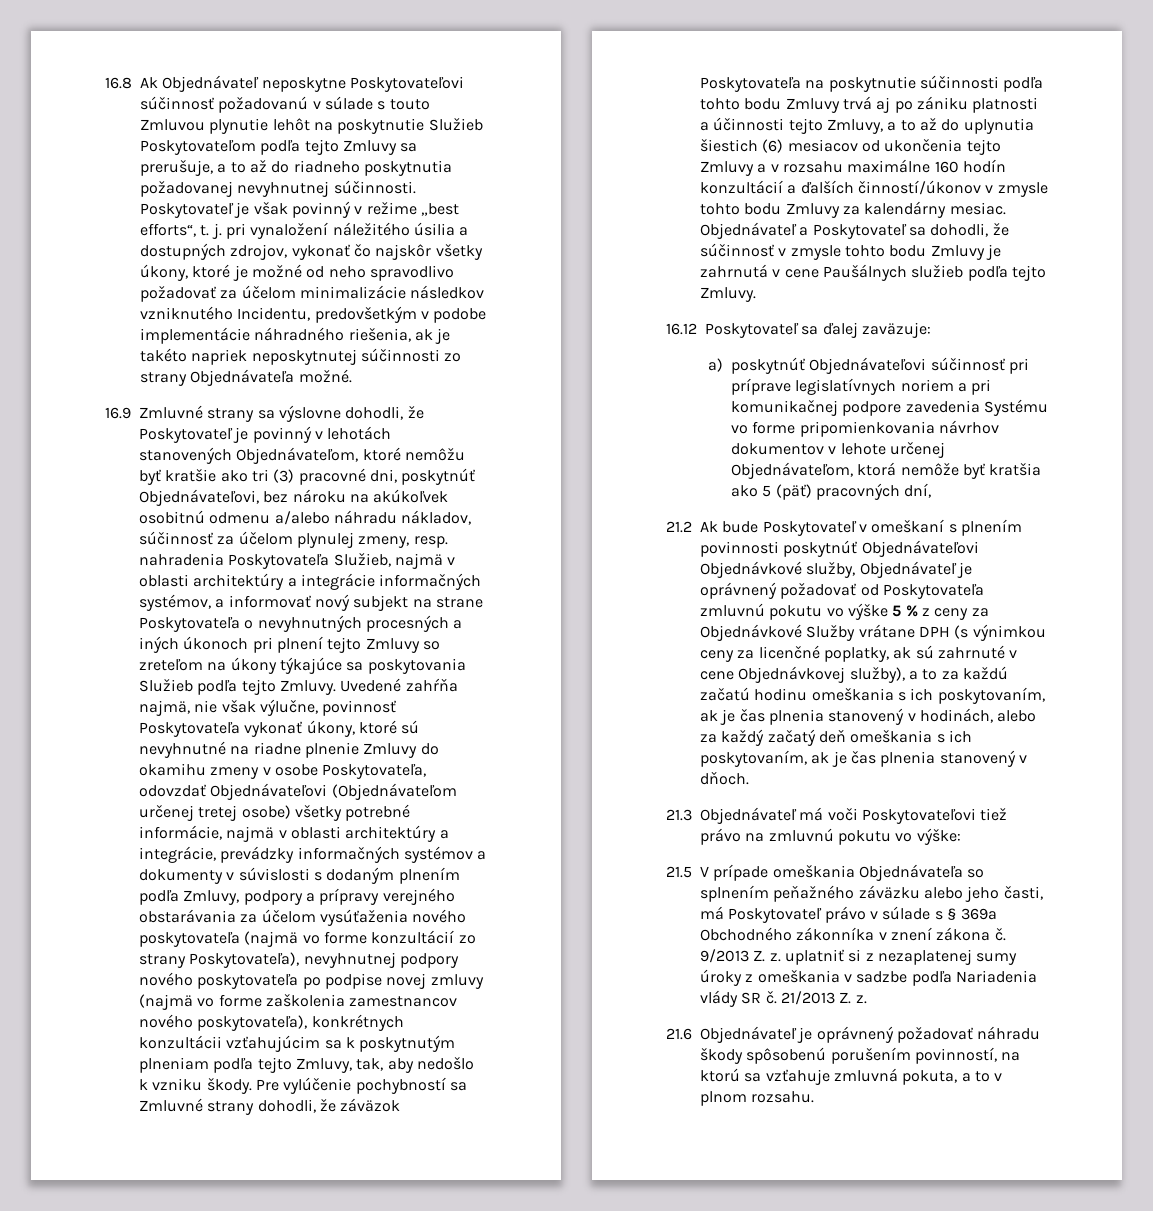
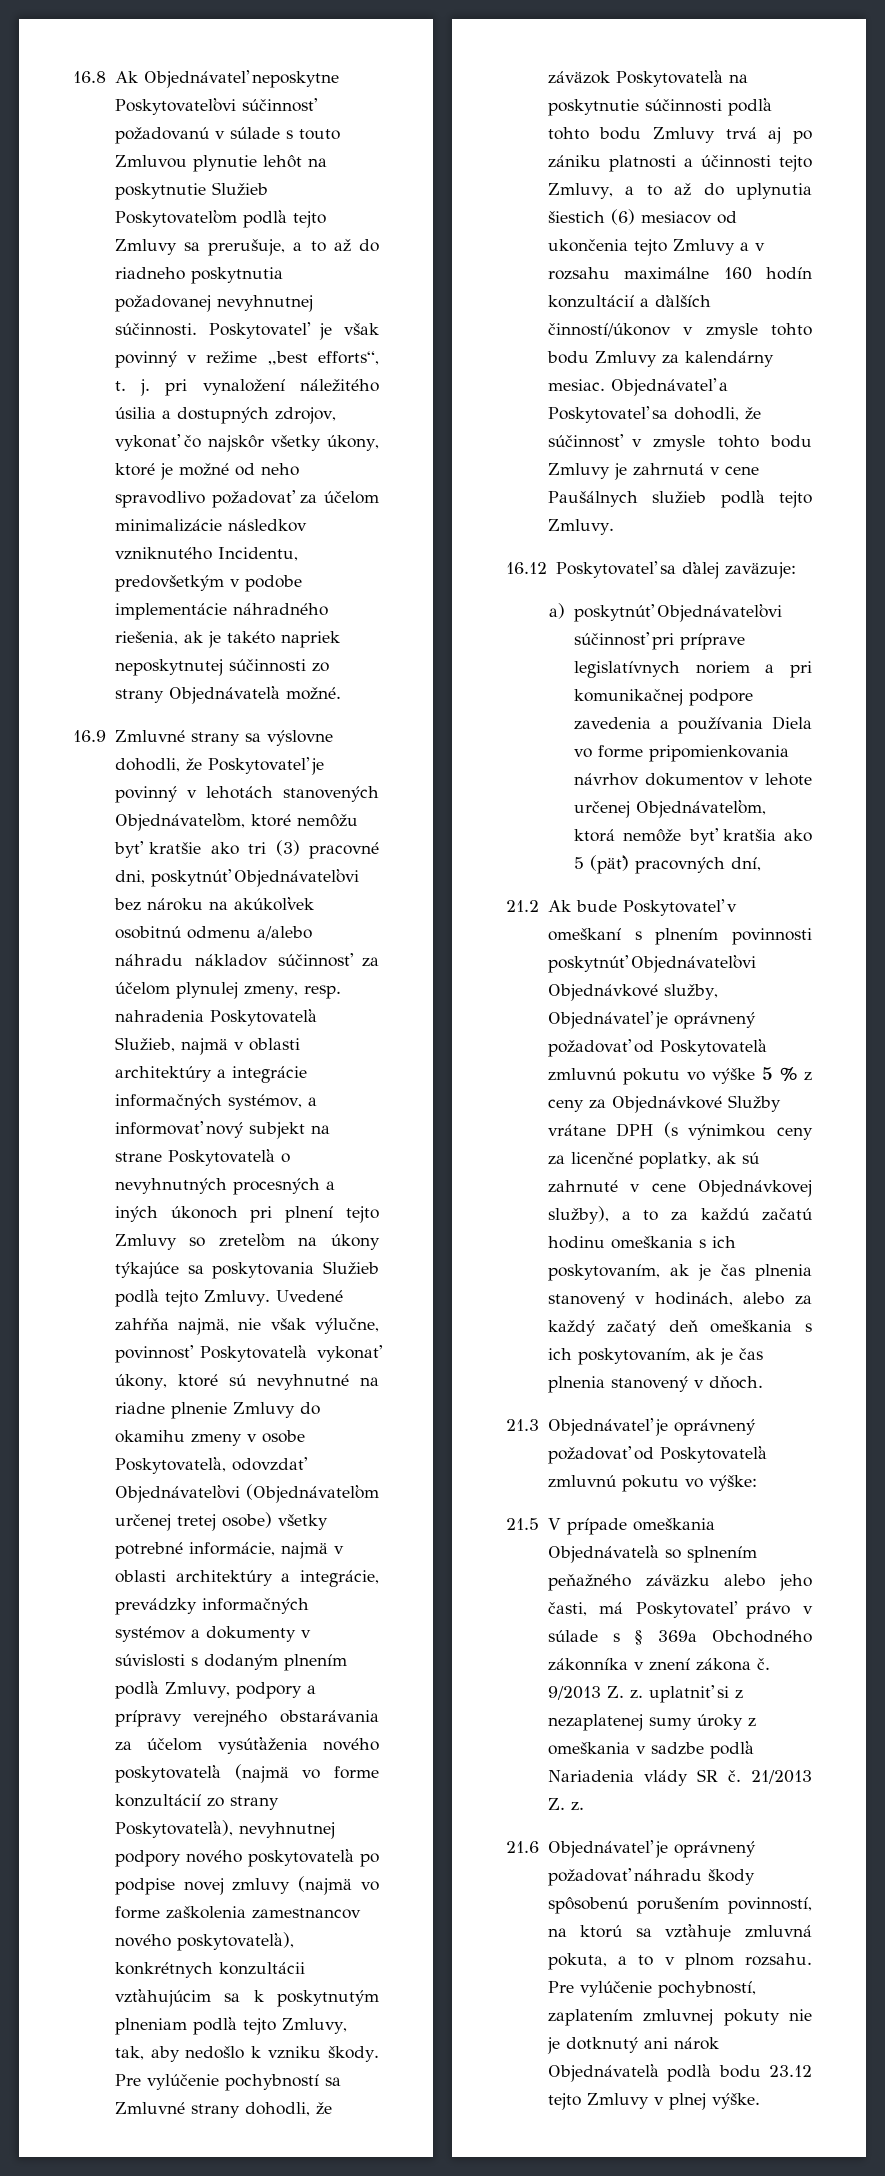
[139,489,259,506] Objednávateľovi, -> [233,869,359,887] Objednávateľovi
[401,510,472,525] nákladov, -> [194,954,268,967] nákladov
[983,399,1048,416] Systému -> [660,716,812,734] a používania Diela
[799,807,1008,824] [700,828,765,845] má voči Poskytovateľovi tiež právo na -> [654,1419,756,1436] [547,1446,767,1464] je oprávnený požadovať od Poskytovateľa
(815, 1097) none -> [547,1981,756,1998] [547,2009,812,2026] [546,2037,719,2054] [547,2064,812,2082] [547,2093,760,2110] Pre vylúčenie pochybností, zaplatením zmluvnej pokuty nie je dotknutý ani nárok Objednávateľa podľa bodu 23.12 tejto Zmluvy v plnej výške.

